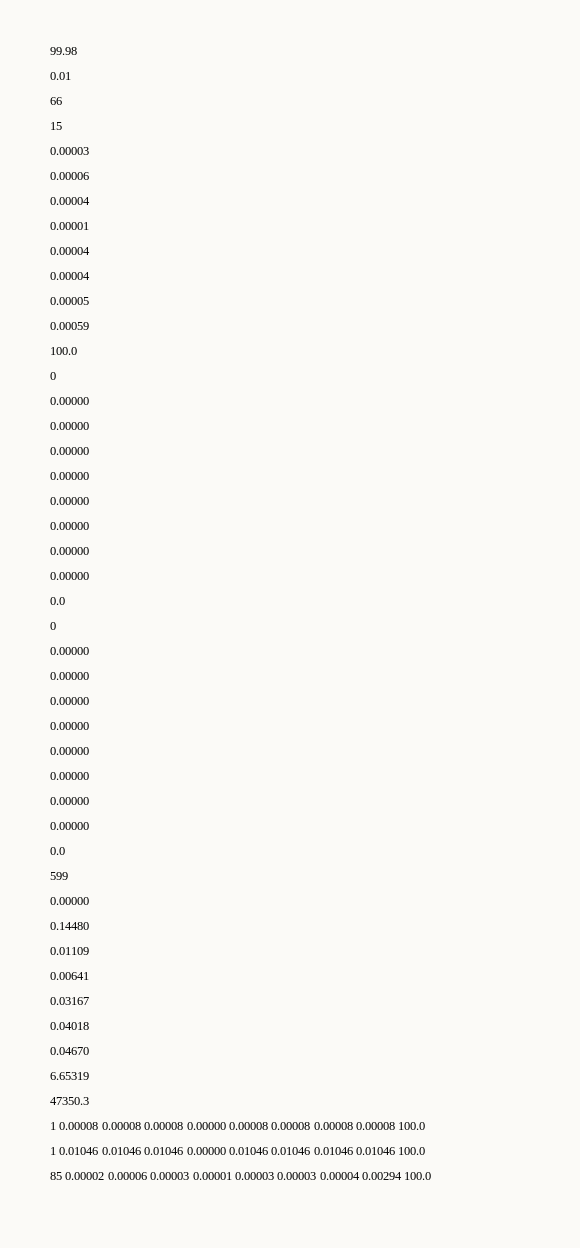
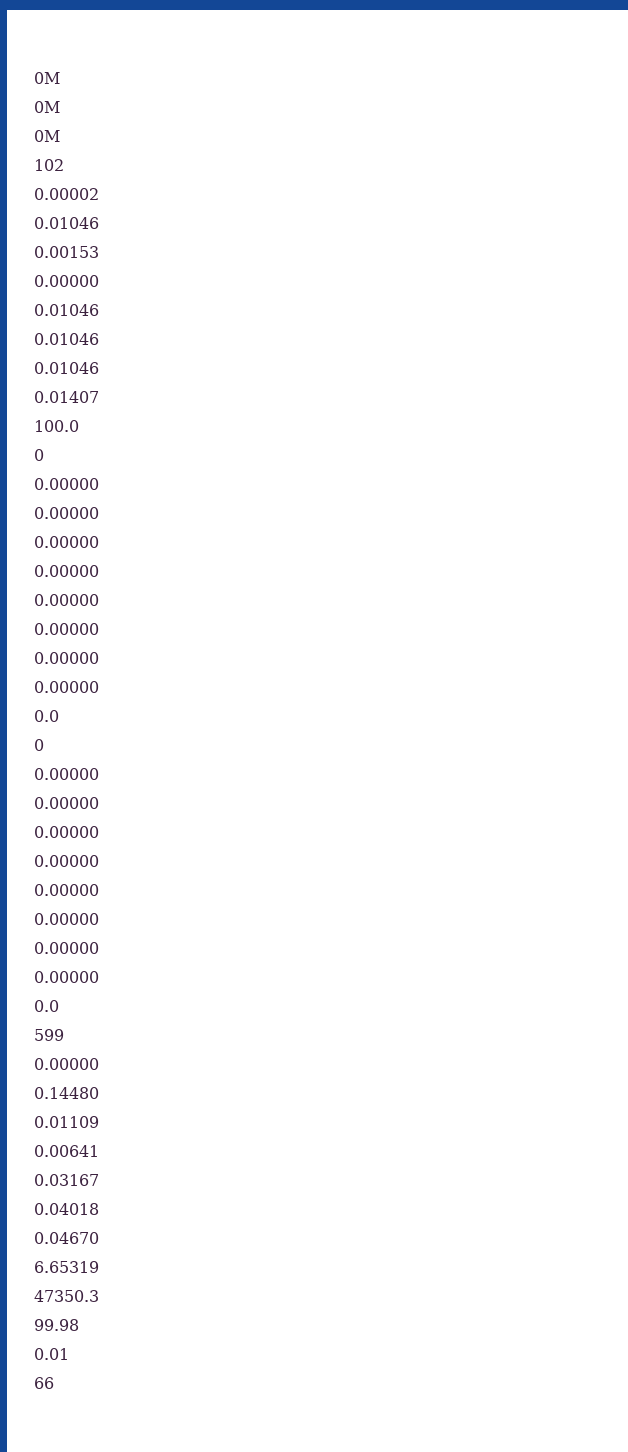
[50,47,77,55] [50,72,71,80] [50,97,62,105] [50,122,62,130] [50,147,89,155] [50,172,89,180] [50,197,90,205] [50,222,89,230] [50,247,90,255] [50,272,90,280] [50,297,89,305] [50,322,89,330] 99.98 // 0.01 // 66 // 15 // 0.00003 // 0.00006 // 0.00004 // 0.00001 // 0.00004 // 0.00004 // 0.00005 // 0.00059 -> [34,72,60,84] [34,101,60,113] [34,130,60,142] [34,159,64,171] [34,188,99,200] [34,217,99,229] [34,246,99,258] [34,275,99,287] [34,304,99,316] [34,333,99,345] [34,362,99,374] [34,391,99,403] 0M // 0M // 0M // 102 // 0.00002 // 0.01046 // 0.00153 // 0.00000 // 0.01046 // 0.01046 // 0.01046 // 0.01407
[50,1122,426,1130] [50,1147,426,1155] [50,1172,432,1180] 1 0.00008 0.00008 0.00008 0.00000 0.00008 0.00008 0.00008 0.00008 100.0 // 1 0.01046 0.01046 0.01046 0.00000 0.01046 0.01046 0.01046 0.01046 100.0 // 85 0.00002 0.00006 0.00003 0.00001 0.00003 0.00003 0.00004 0.00294 100.0 -> [34,1319,79,1331] [34,1348,69,1360] [34,1377,54,1389] 99.98 // 0.01 // 66

